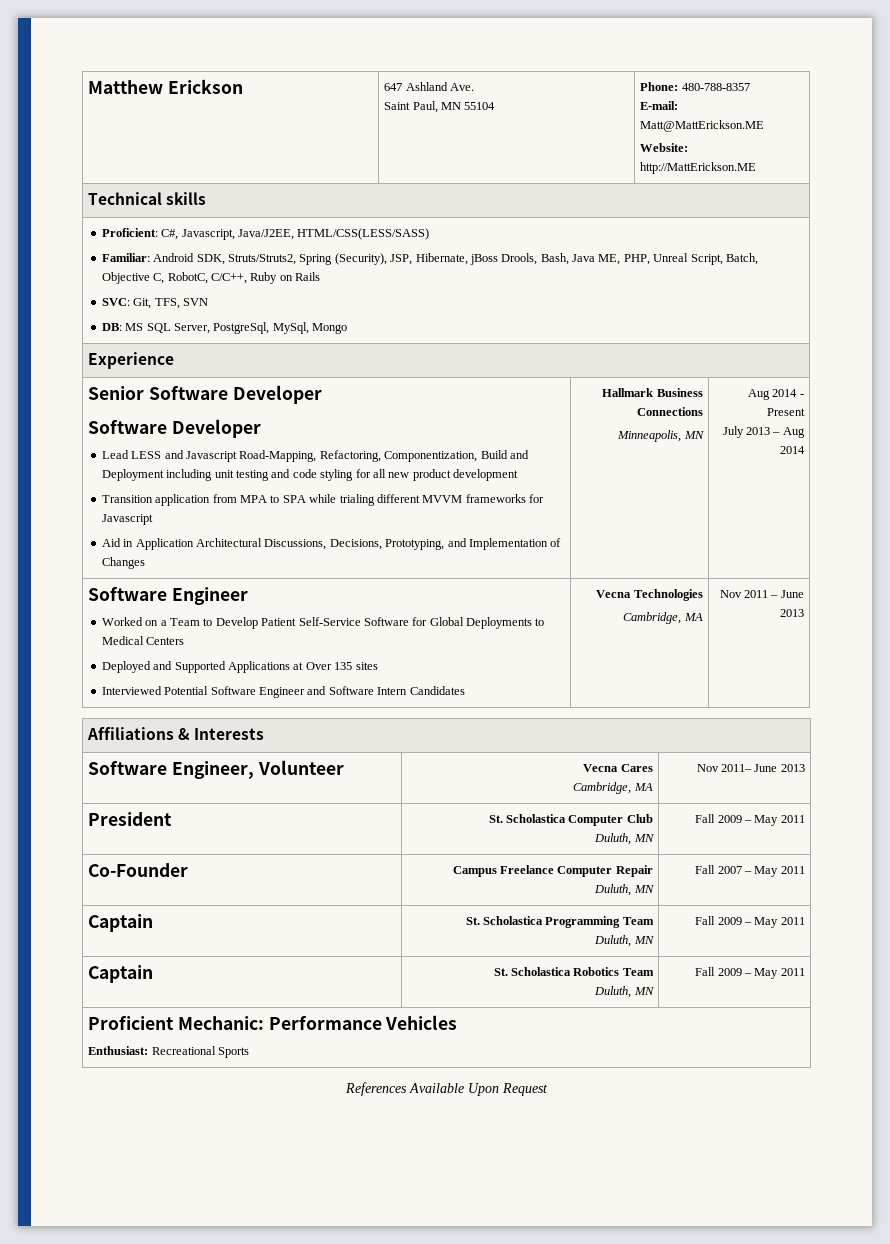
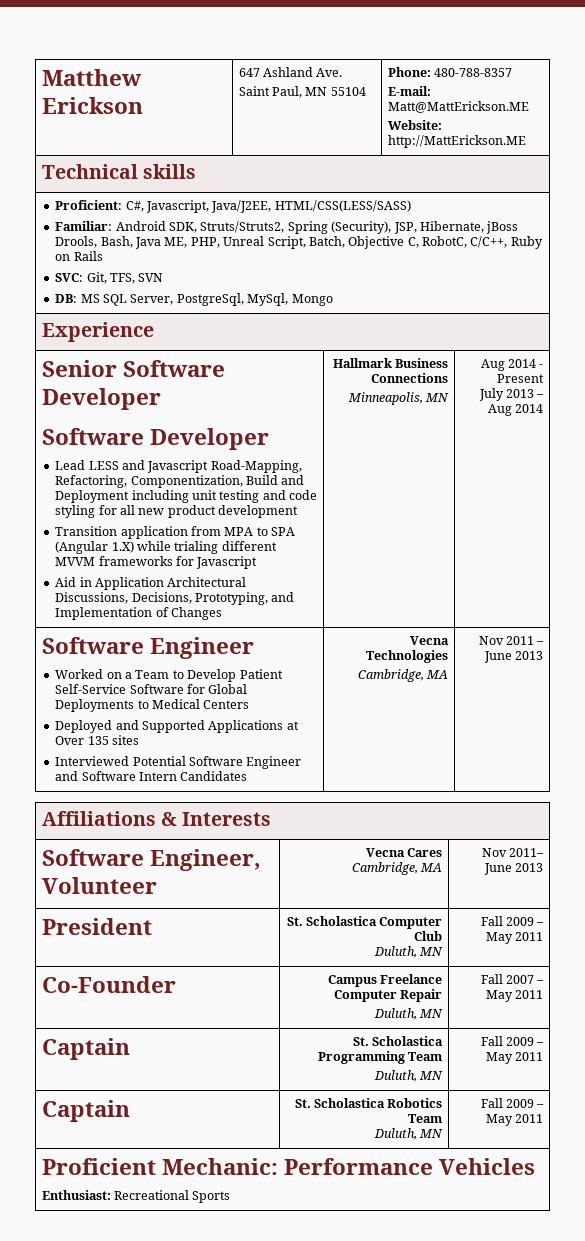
(306, 499) none -> [55,541,134,554] (Angular 1.X)
[345,1082,548,1096] // References Available Upon Request -> (231, 1197) none

